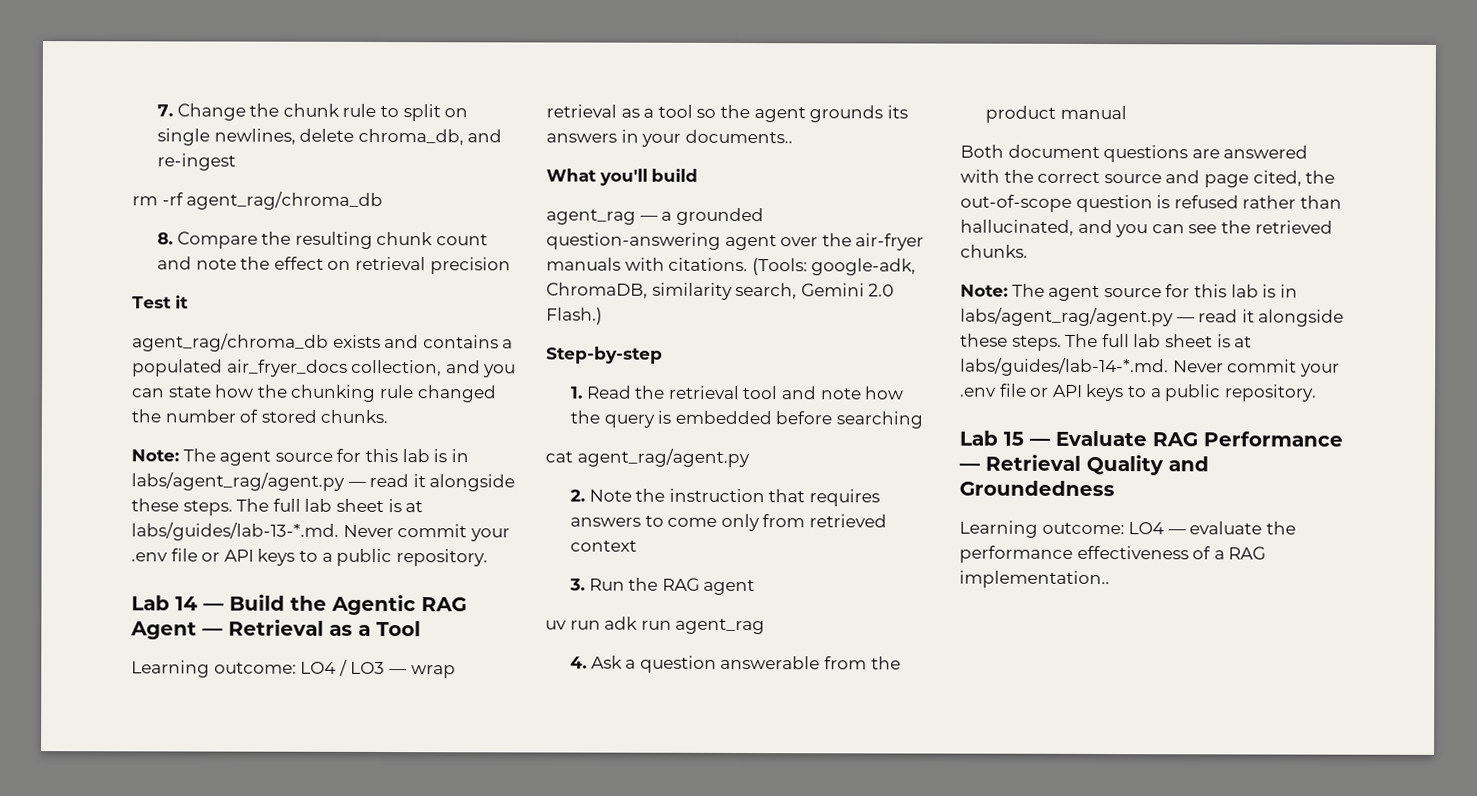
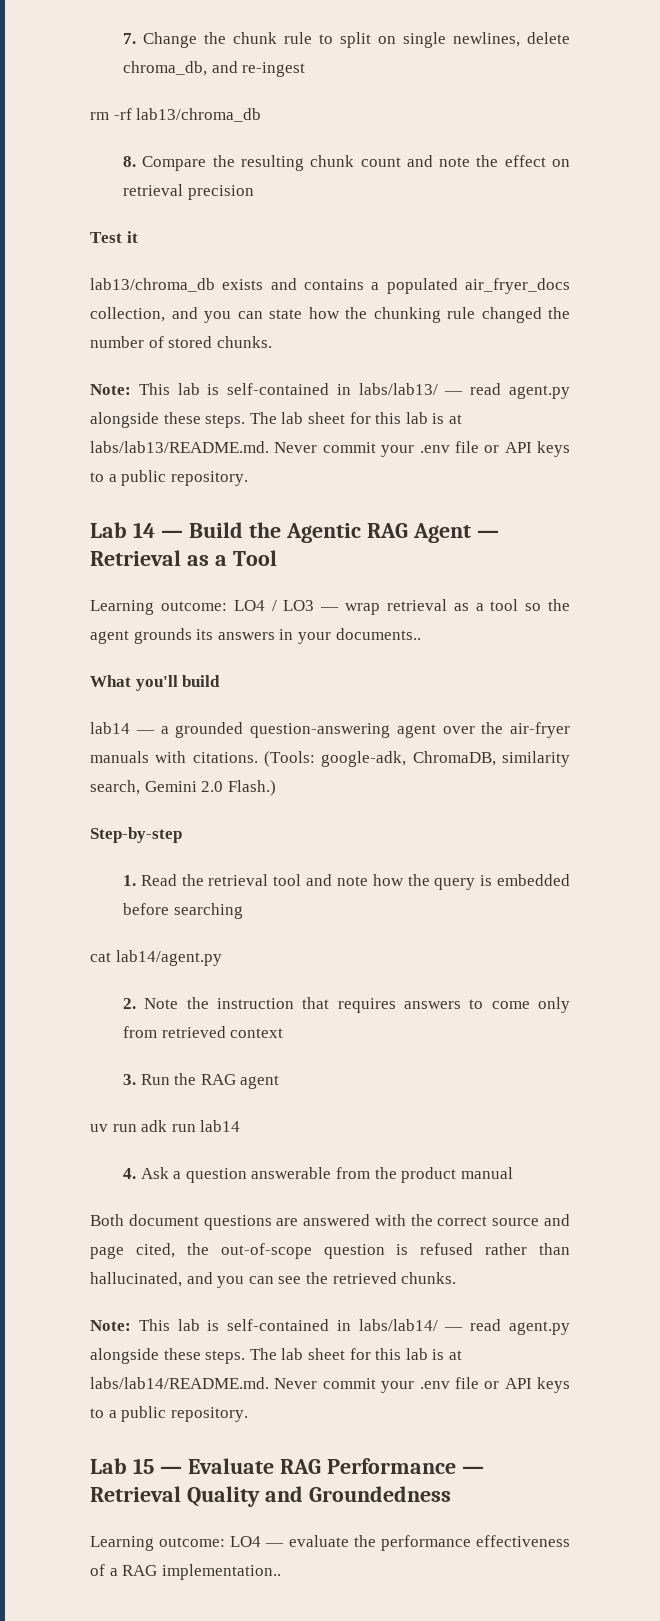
[186,191,384,211] agent_rag/chroma_db -> [136,108,262,122] lab13/chroma_db
[132,333,329,352] agent_rag/chroma_db -> [90,278,215,292] lab13/chroma_db
[182,448,469,466] [131,472,516,492] [131,498,424,516] [131,522,339,541] The agent source for this lab is in labs/agent_rag/agent.py — read it alongside these steps. The full lab sheet is at labs/guides/lab-13-*.md. -> [138,383,570,399] [90,412,462,428] [90,441,269,453] This lab is self-contained in labs/lab13/ — read agent.py alongside these steps. The lab sheet for this lab is at labs/lab13/README.md.
[546,209,636,225] agent_rag -> [90,722,130,734] lab14
[576,448,750,468] agent_rag/agent.py -> [115,950,222,966] lab14/agent.py
[675,618,766,635] agent_rag -> [200,1120,241,1132] lab14
[1011,283,1298,302] [960,307,1345,327] [960,333,1253,351] [960,357,1169,377] The agent source for this lab is in labs/agent_rag/agent.py — read it alongside these steps. The full lab sheet is at labs/guides/lab-14-*.md. -> [138,1319,570,1335] [90,1348,462,1364] [90,1377,269,1389] This lab is self-contained in labs/lab14/ — read agent.py alongside these steps. The lab sheet for this lab is at labs/lab14/README.md.

